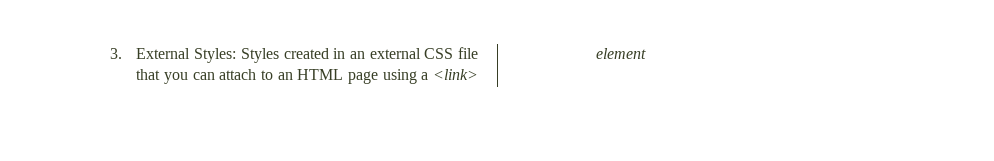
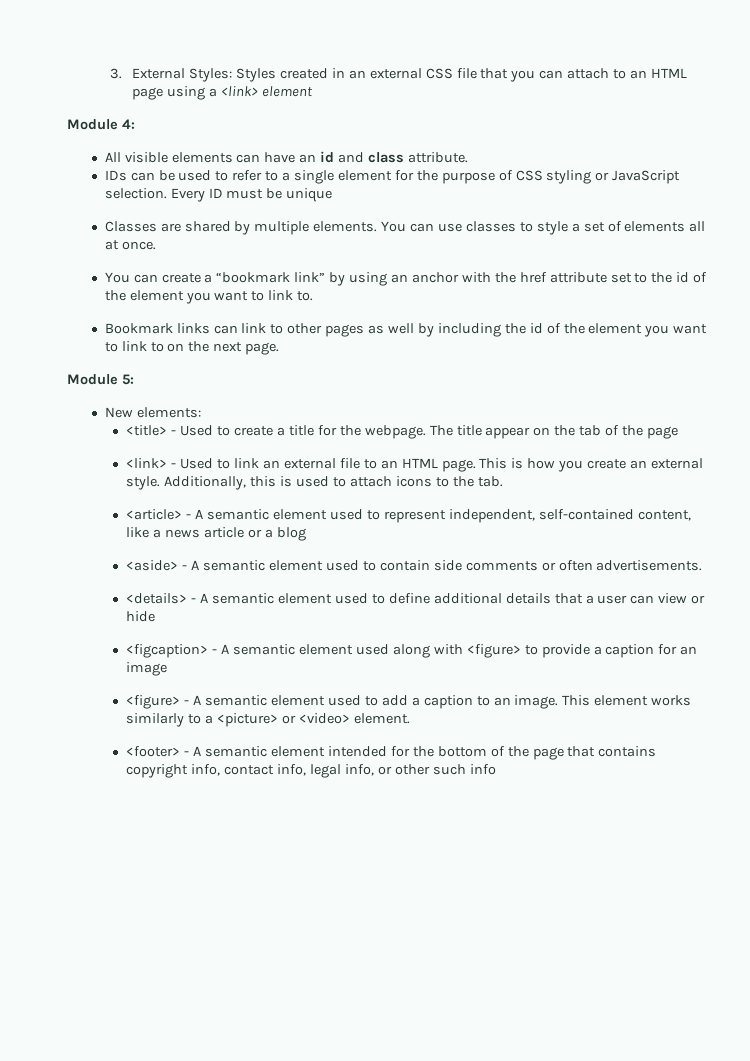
(647, 53) none -> [67,119,135,130] [104,151,468,163] [104,170,681,184] [104,188,333,202] [104,221,706,235] [104,240,156,250] [104,272,708,286] [104,290,314,304] [104,323,708,337] [104,341,280,355] [67,374,134,385] [104,407,201,418] [126,425,678,439] [126,458,703,472] [126,476,503,490] [126,509,691,523] [126,527,306,541] [126,560,703,571] [126,593,706,604] [126,611,156,622] [126,644,698,658] [126,662,168,676] [126,695,692,709] [126,713,410,727] [126,746,657,760] [126,764,496,778] // Module 4: // All visible elements can have an id and class attribute. // IDs can be used to refer to a single element for the purpose of CSS styling or JavaScript selection. Every ID must be unique // Classes are shared by multiple elements. You can use classes to style a set of elements all at once. // You can create a “bookmark link” by using an anchor with the href attribute set to the id of the element you want to link to. // Bookmark links can link to other pages as well by including the id of the element you want to link to on the next page. // Module 5: // New elements: // <title> - Used to create a title for the webpage. The title appear on the tab of the page // <link> - Used to link an external file to an HTML page. This is how you create an external style. Additionally, this is used to attach icons to the tab. // <article> - A semantic element used to represent independent, self-contained content, like a news article or a blog // <aside> - A semantic element used to contain side comments or often advertisements. // <details> - A semantic element used to define additional details that a user can view or hide // <figcaption> - A semantic element used along with <figure> to provide a caption for an image // <figure> - A semantic element used to add a caption to an image. This element works similarly to a <picture> or <video> element. // <footer> - A semantic element intended for the bottom of the page that contains copyright info, contact info, legal info, or other such info

